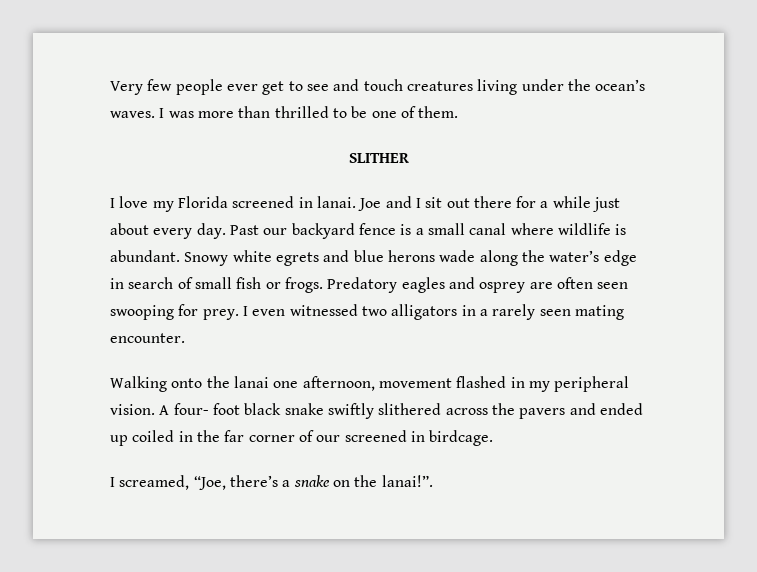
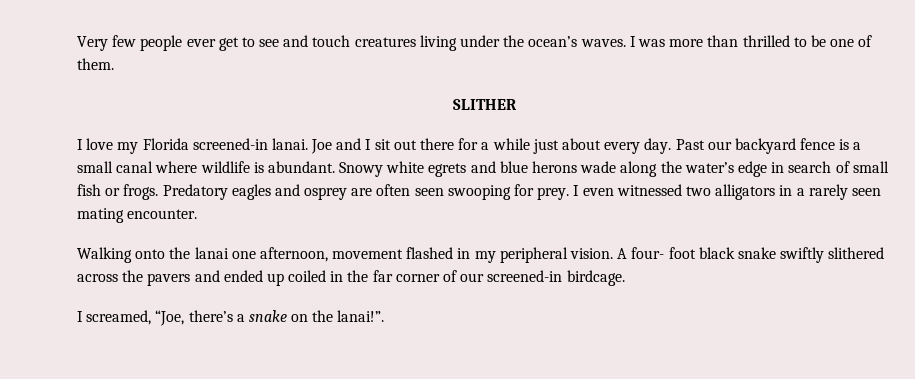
[232,196,313,208] screened in -> [192,138,268,150] screened-in
[344,430,425,442] screened in -> [487,270,563,282] screened-in

